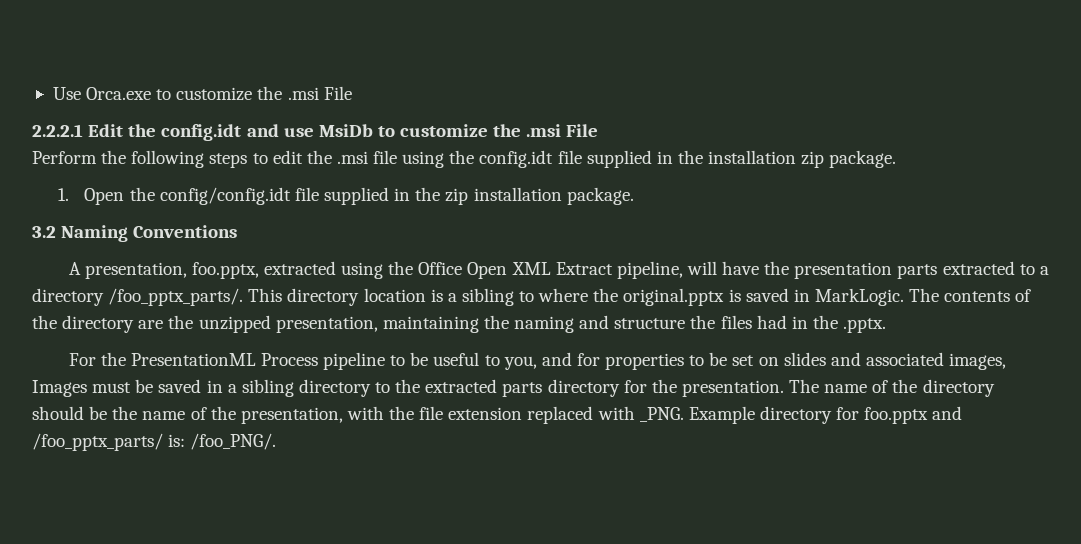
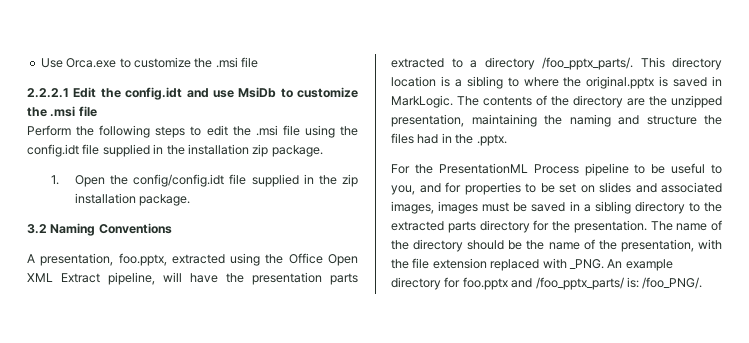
[323,86,352,100] File -> [241,57,258,68] file
[566,124,599,137] File -> [78,106,97,117] file
[32,380,87,397] Images -> [438,201,479,214] images
[688,406,755,424] Example -> [607,259,673,271] An example

